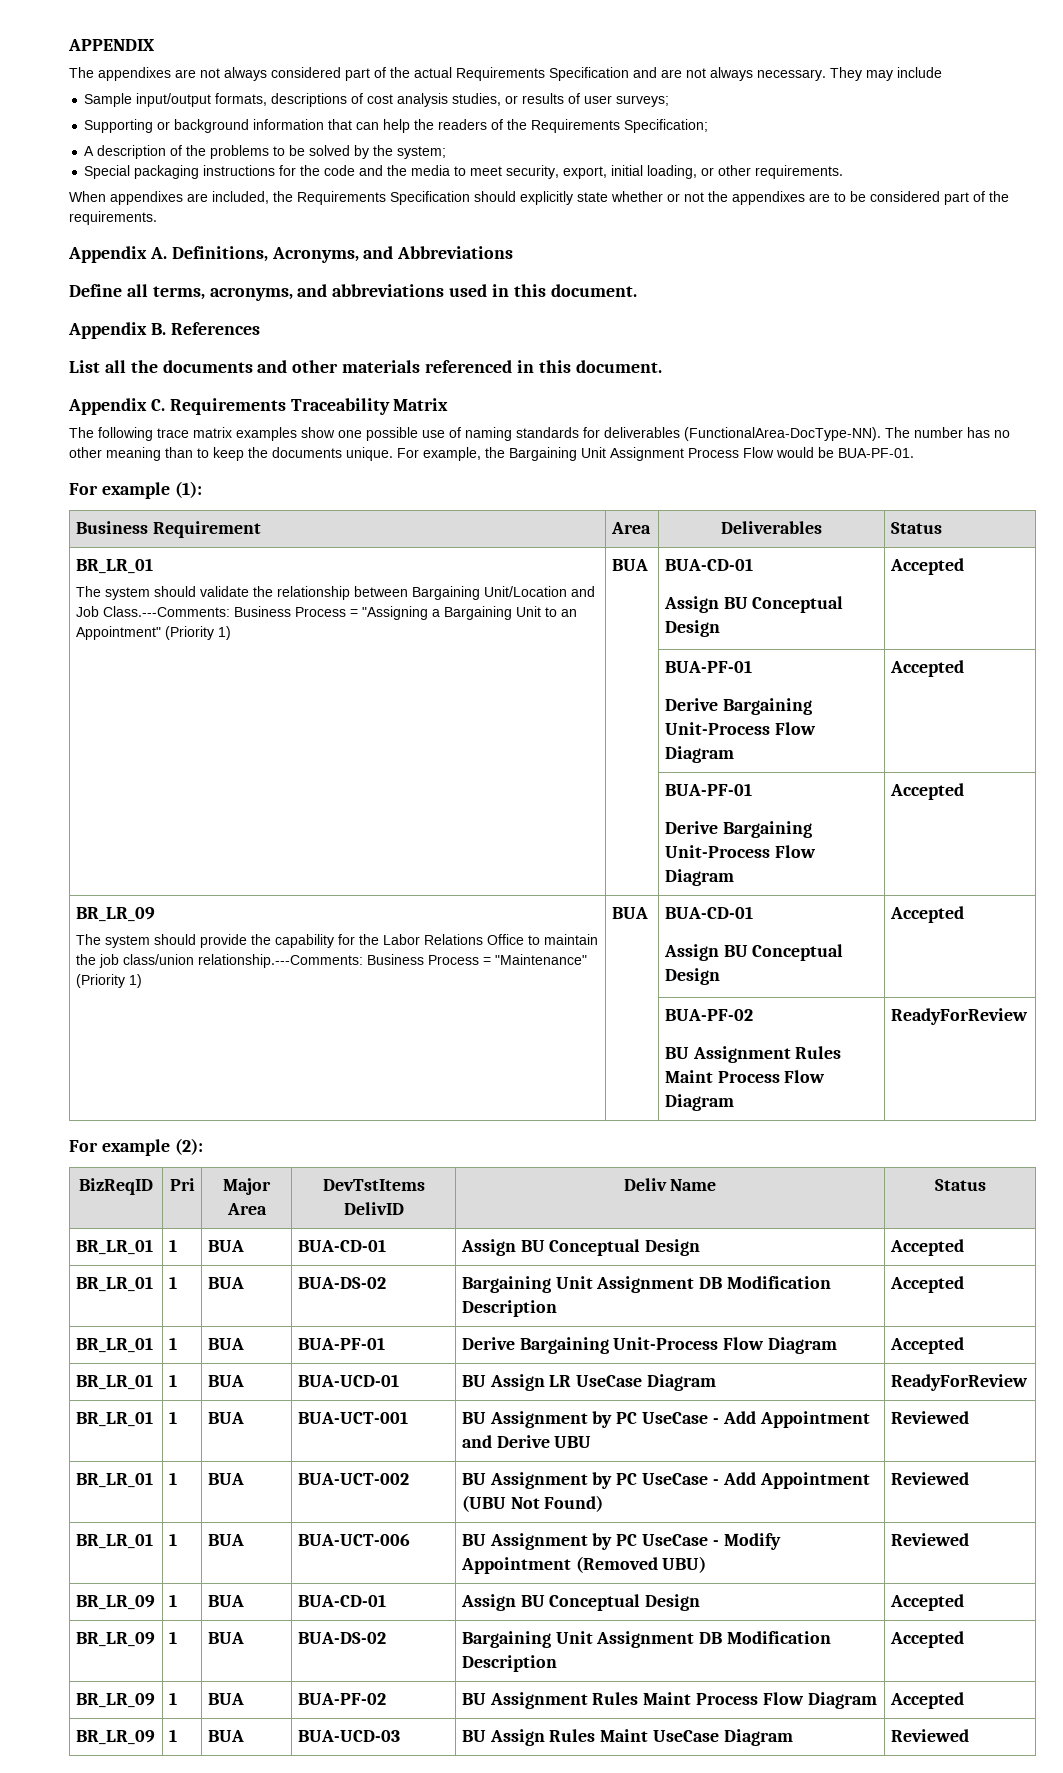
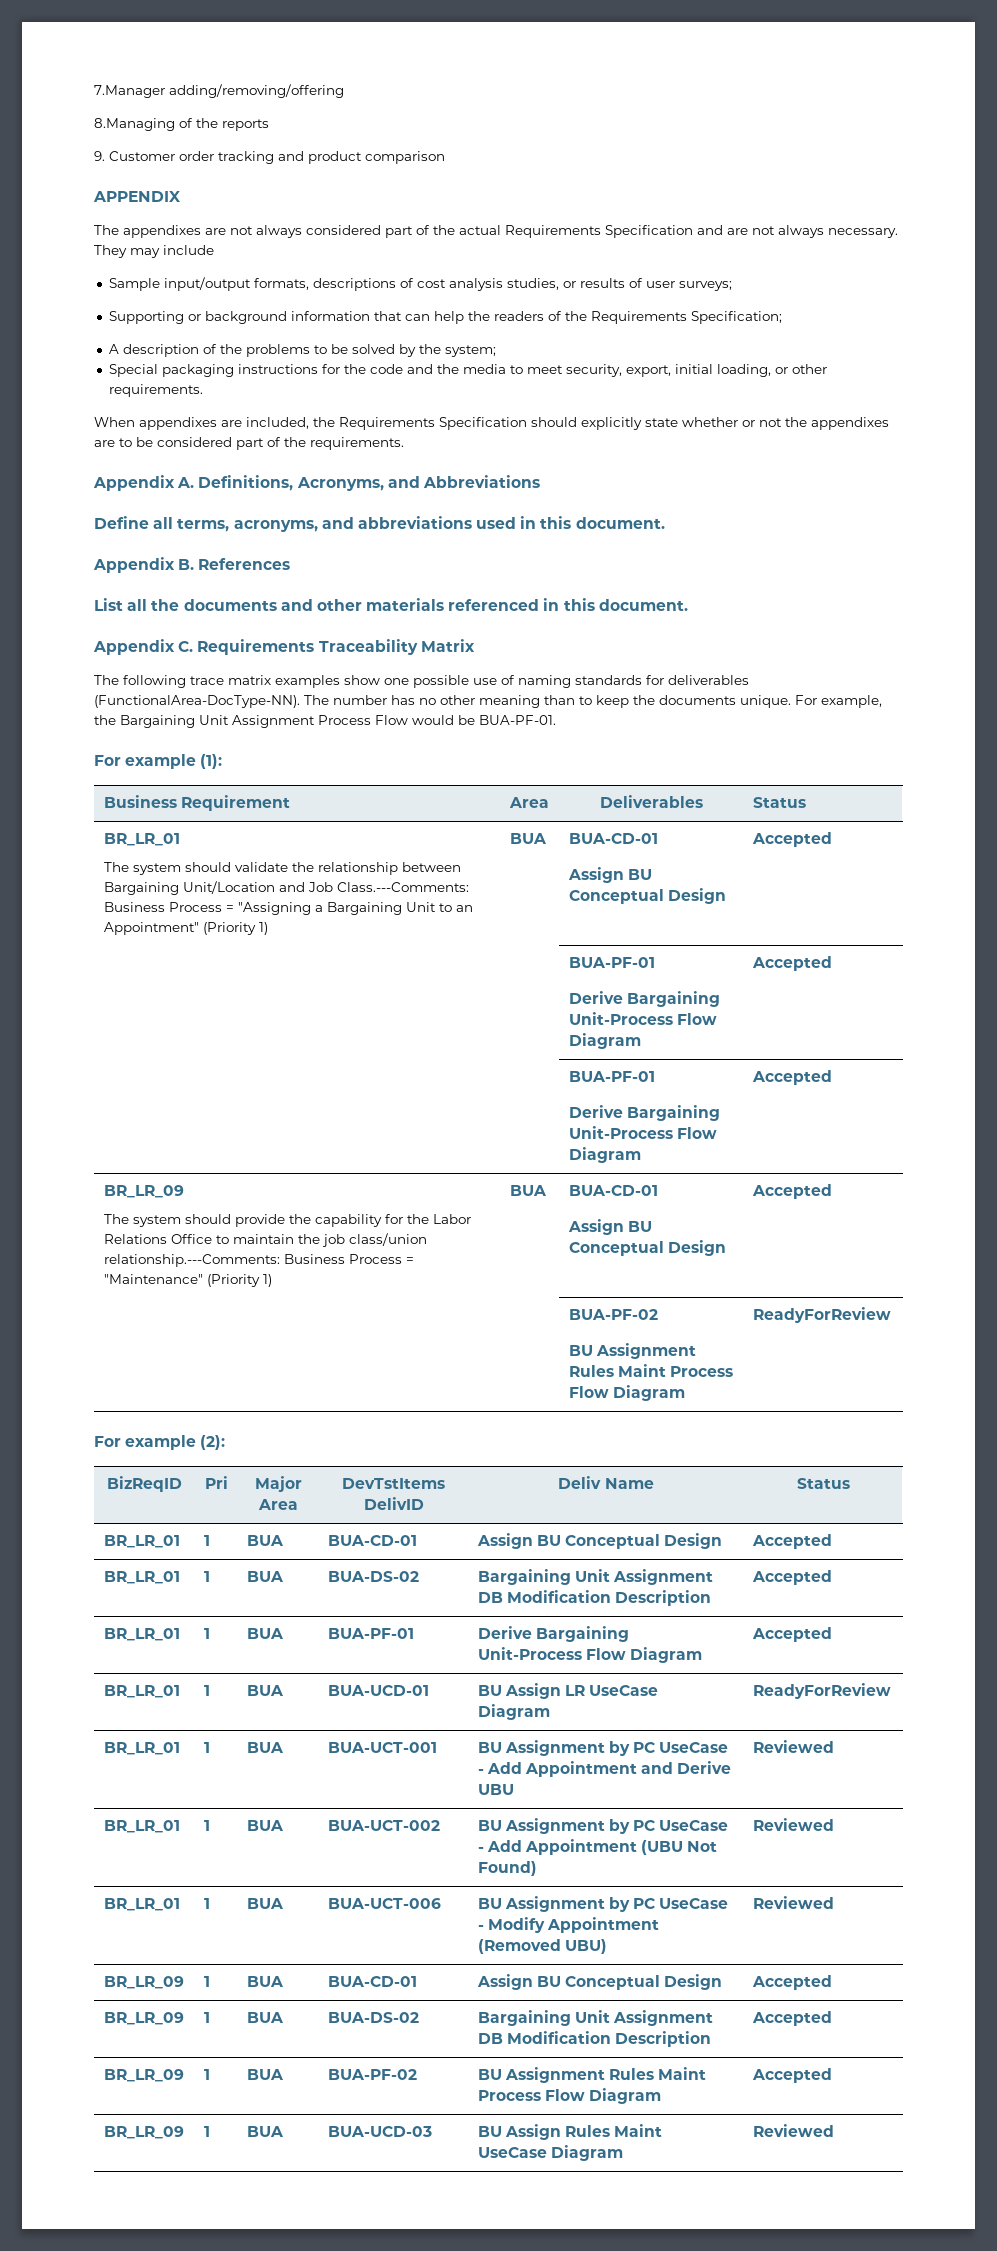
(68, 45) none -> [94,84,344,98] [94,118,269,131] [94,151,445,164] 7.Manager adding/removing/offering // 8.Managing of the reports // 9. Customer order tracking and product comparison //

